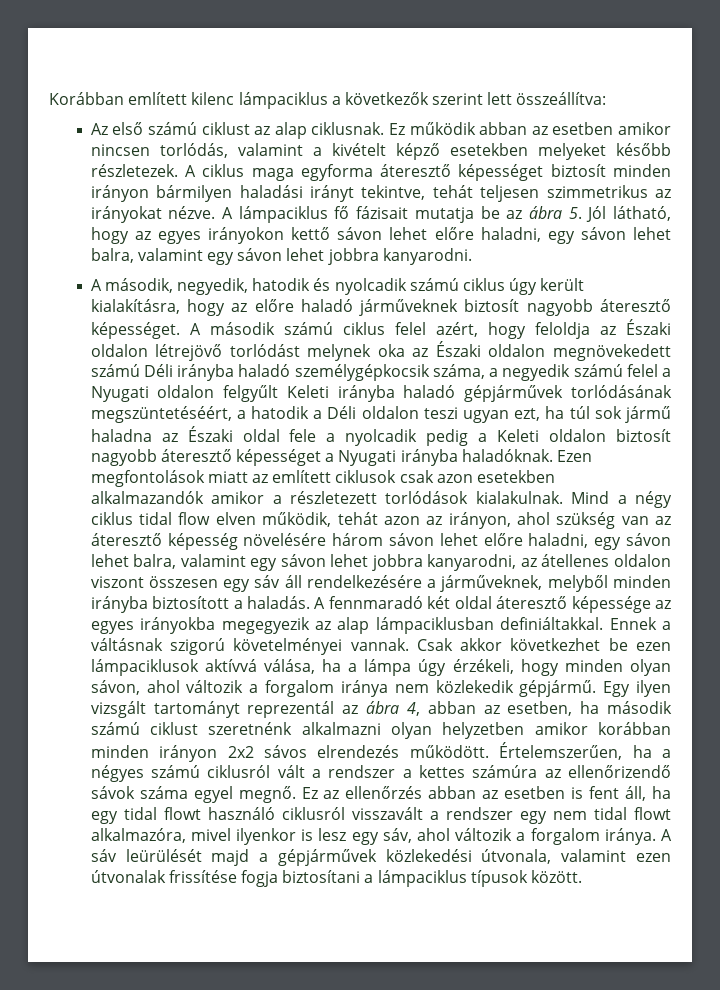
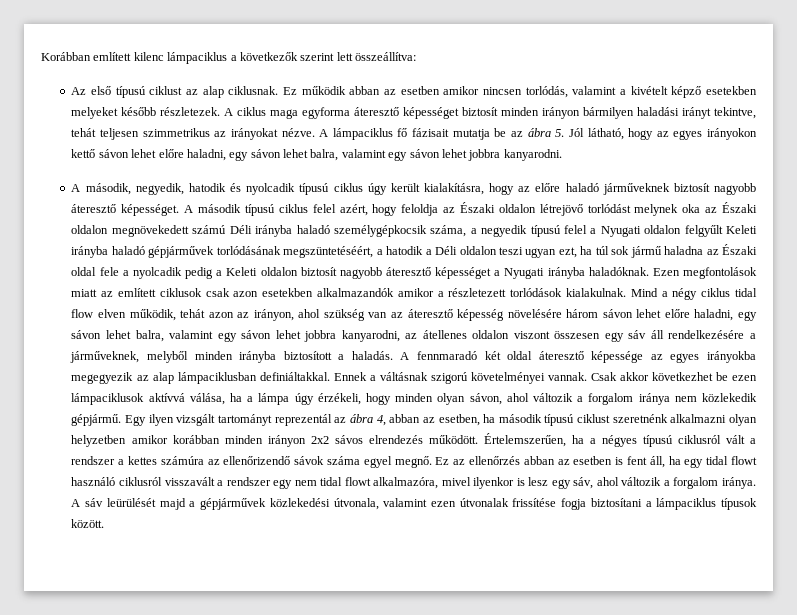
[147,122,197,135] számú -> [115,86,146,98] típusú
[409,278,459,291] számú -> [299,183,330,195] típusú
[283,322,333,335] számú -> [244,204,275,216] típusú
[573,364,623,377] számú -> [530,225,561,237] típusú
[90,722,140,735] számú -> [544,414,575,426] típusú
[151,765,201,778] számú -> [642,435,673,447] típusú

